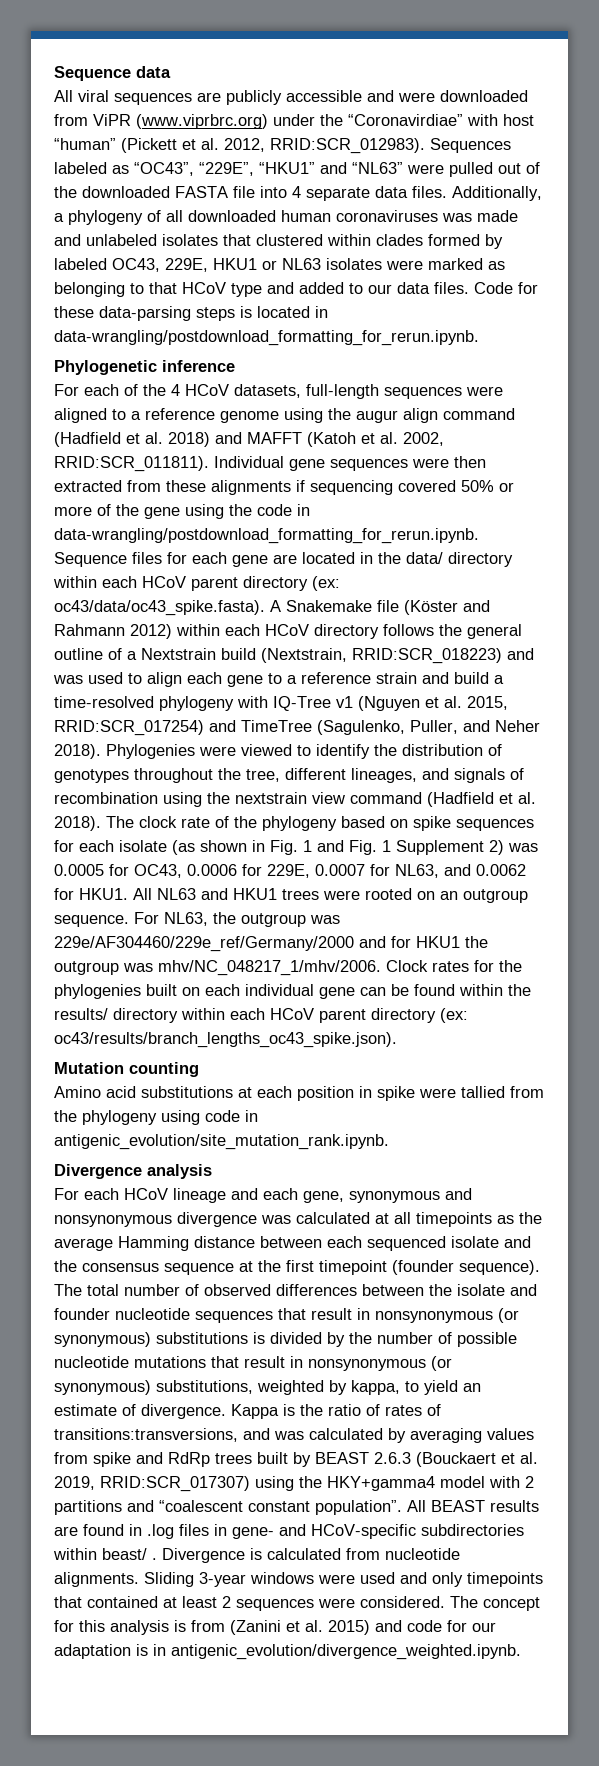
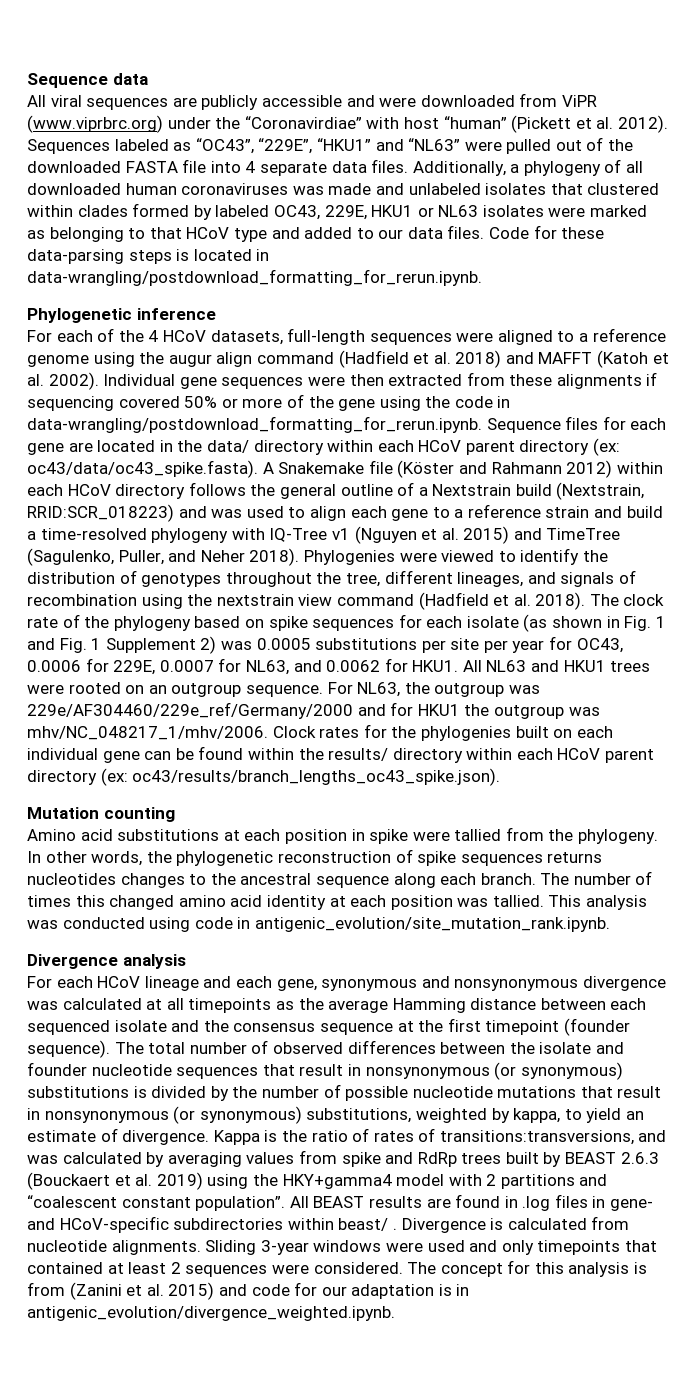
[224,138,425,154] 2012, RRID:SCR_012983). -> [617,115,668,133] 2012).
[403,432,444,446] [54,456,209,472] 2002, RRID:SCR_011811). -> [48,372,99,390] 2002).
[467,696,508,710] [54,720,204,736] 2015, RRID:SCR_017254) -> [463,526,510,544] 2015)
(104, 870) none -> [315,638,545,653] substitutions per site per year
[82,1110,157,1125] phylogeny -> [578,829,659,844] [27,849,603,866] [27,871,653,888] [27,895,648,910] [27,917,145,929] phylogeny. In other words, the phylogenetic reconstruction of spike sequences returns nucleotides changes to the ancestral sequence along each branch. The number of times this changed amino acid identity at each position was tallied. This analysis was conducted
[54,1476,250,1492] 2019, RRID:SCR_017307) -> [156,1172,203,1190] 2019)

